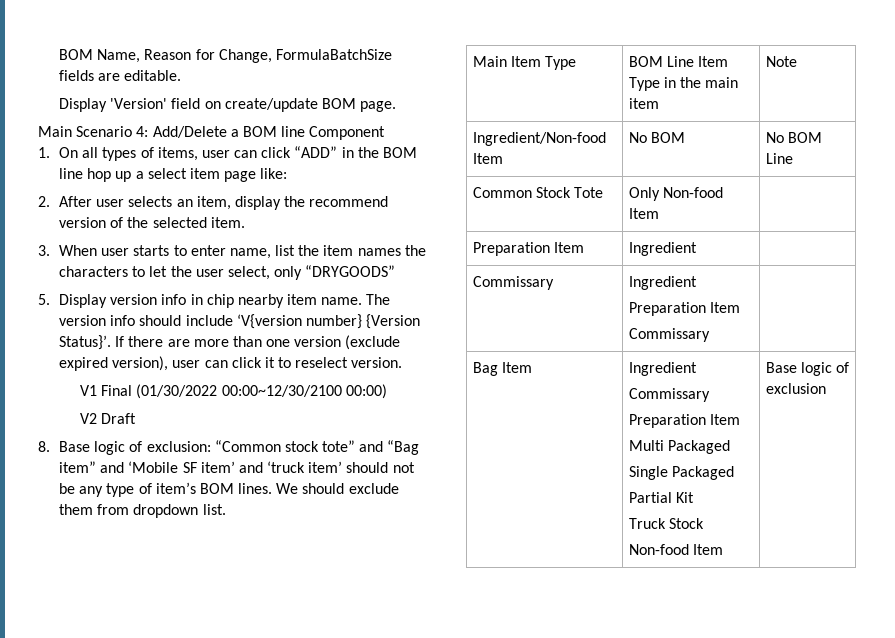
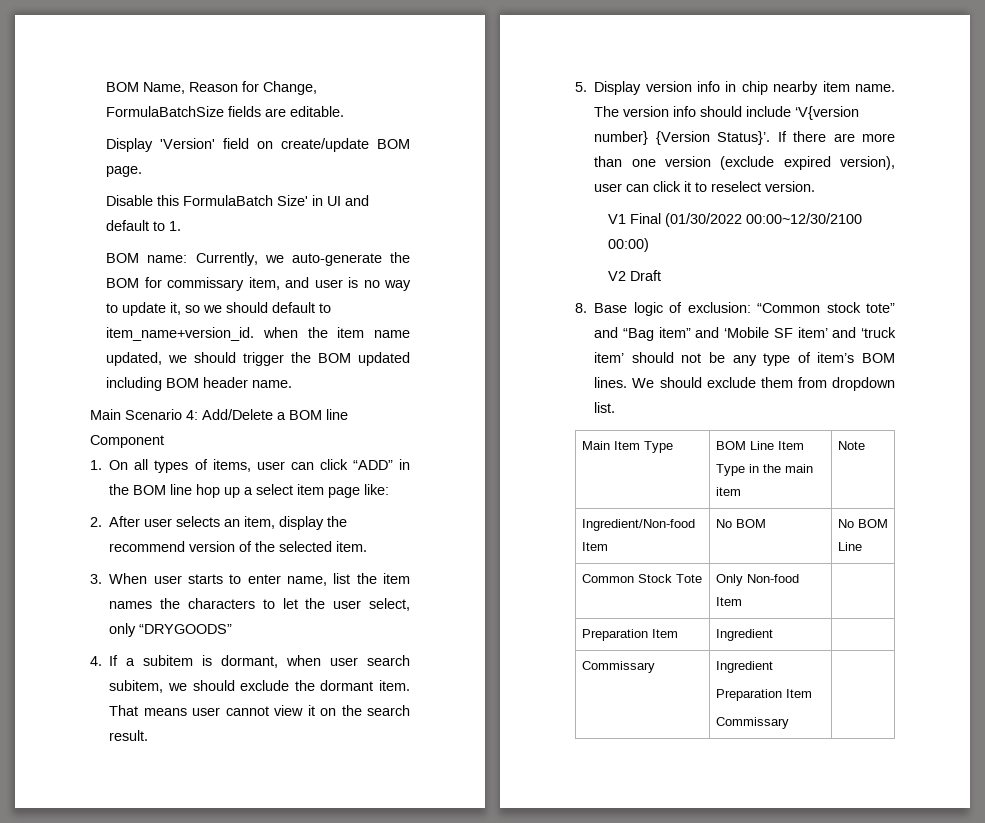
(397, 106) none -> [106,195,370,206] [106,220,182,231] [106,252,410,266] [106,277,411,291] [106,302,332,316] [106,327,411,341] [106,352,410,366] [106,377,293,391] // Disable this FormulaBatch Size' in UI and default to 1. // BOM name: Currently, we auto-generate the BOM for commissary item, and user is no way to update it, so we should default to item_name+version_id. when the item name updated, we should trigger the BOM updated including BOM header name.
(396, 271) none -> [90,655,411,668] [109,680,410,693] [109,705,410,716] [109,730,149,741] // 4. If a subitem is dormant, when user search subitem, we should exclude the dormant item. That means user cannot view it on the search result.
[472,362,532,376] [628,362,697,376] [628,388,710,402] [628,414,740,428] [628,440,730,454] [628,466,734,480] [628,492,694,503] [628,518,704,529] [628,544,723,555] [765,362,850,376] [765,383,826,394] // Bag Item | Ingredient // Commissary // Preparation Item // Multi Packaged // Single Packaged // Partial Kit // Truck Stock // Non-food Item | Base logic of exclusion -> (789, 723) none

